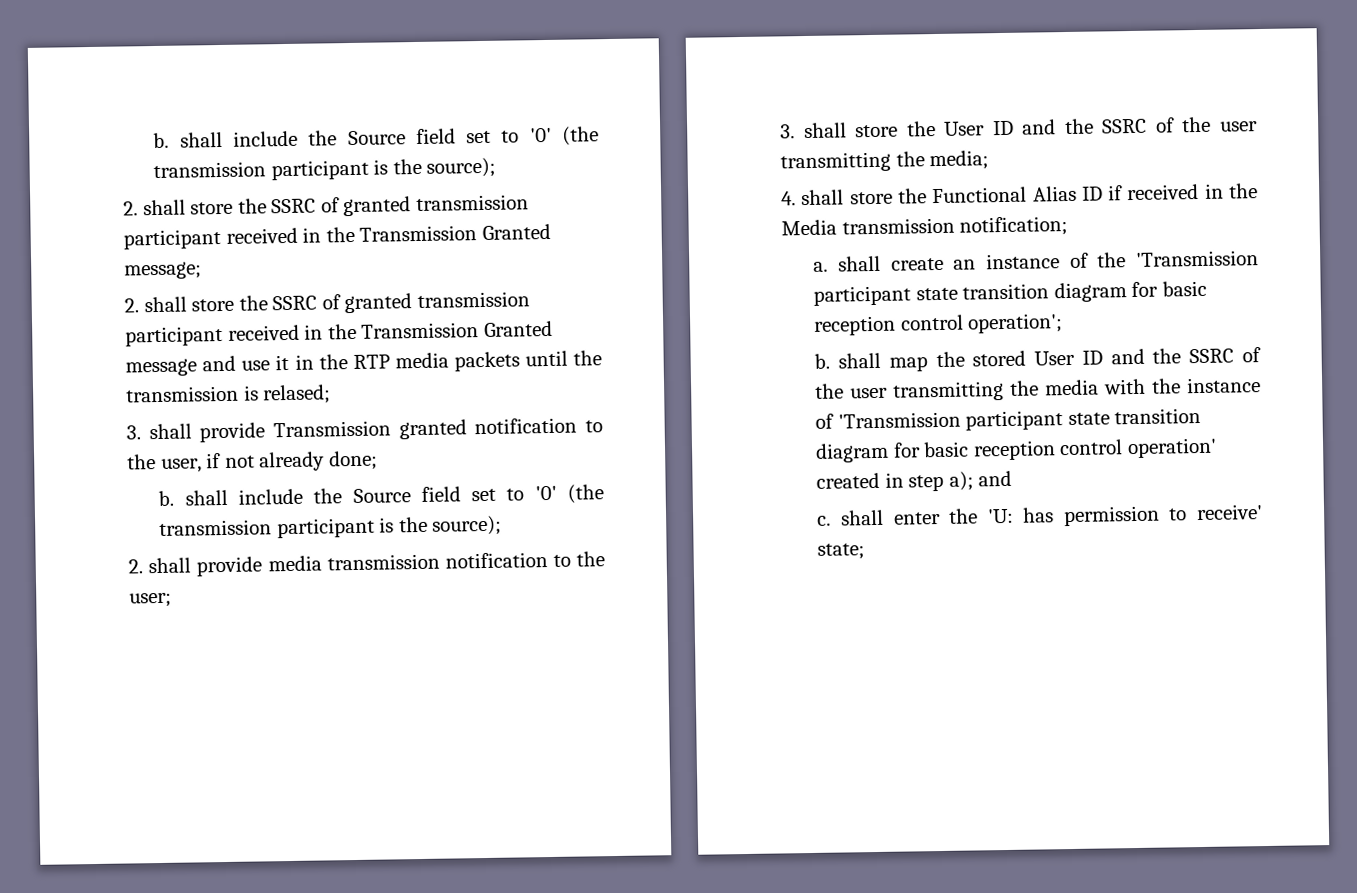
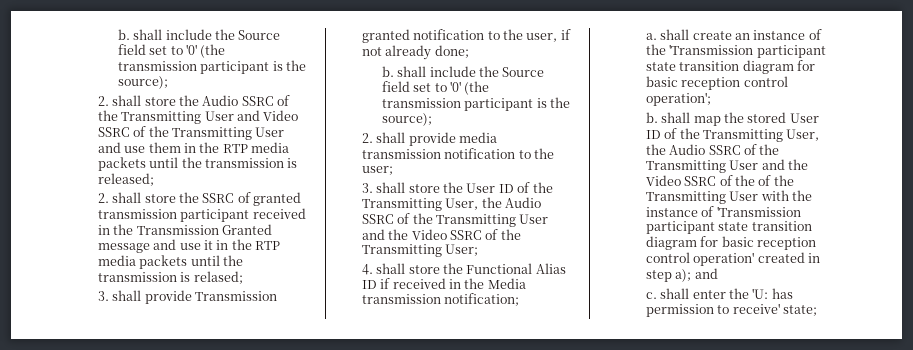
[271,194,529,217] [123,223,551,250] [124,261,203,280] SSRC of granted transmission participant received in the Transmission Granted message; -> [202,95,291,106] [97,110,299,124] [97,126,285,140] [97,142,290,153] [97,157,298,171] [97,173,154,186] Audio SSRC of the Transmitting User and Video SSRC of the Transmitting User and use them in the RTP media packets until the transmission is released;
[1022,116,1258,135] [780,150,990,173] and the SSRC of the user transmitting the media; -> [517,182,553,193] [361,197,542,211] [361,213,549,227] [361,229,521,240] [361,244,479,257] of the Transmitting User, the Audio SSRC of the Transmitting User and the Video SSRC of the Transmitting User;
[1110,347,1261,365] [815,379,1100,402] and the SSRC of the user transmitting the media -> [664,128,820,142] [645,144,780,155] [645,159,809,173] [645,175,794,186] [645,191,759,204] of the Transmitting User, the Audio SSRC of the Transmitting User and the Video SSRC of the of the Transmitting User

